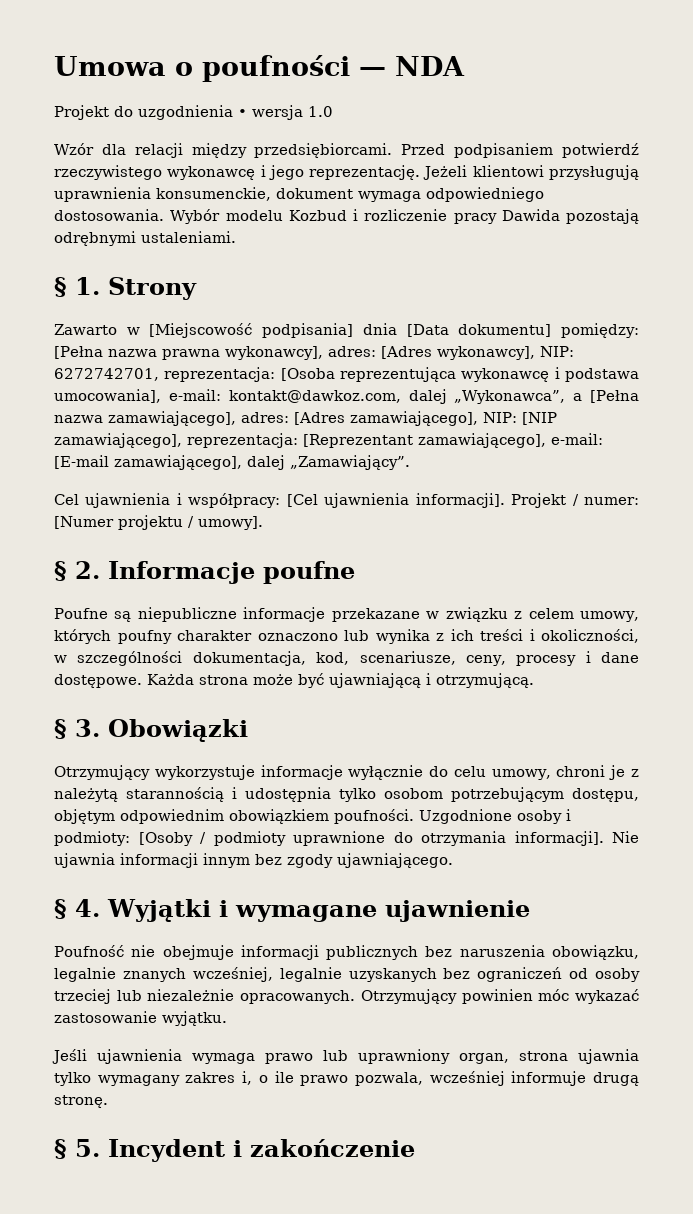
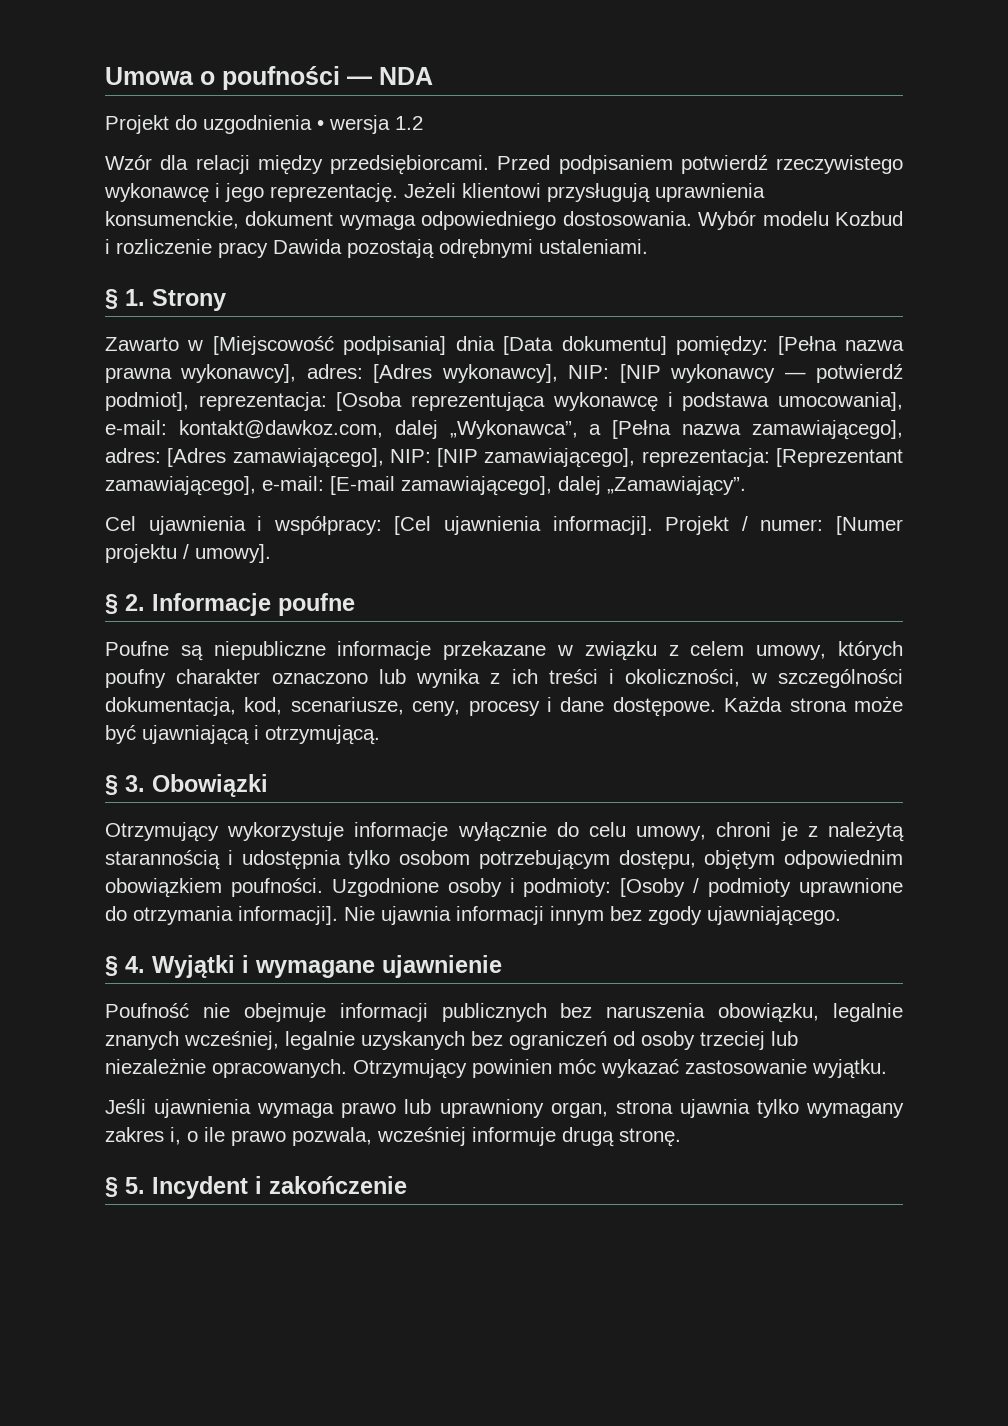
[308,106,333,117] 1.0 -> [395,116,423,130] 1.2
[54,368,159,381] 6272742701, -> [619,364,904,383] [105,392,189,411] [NIP wykonawcy — potwierdź podmiot],

